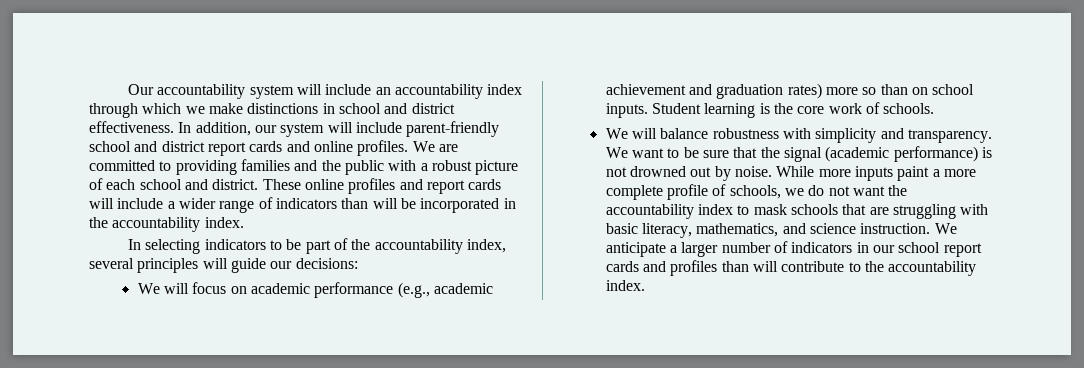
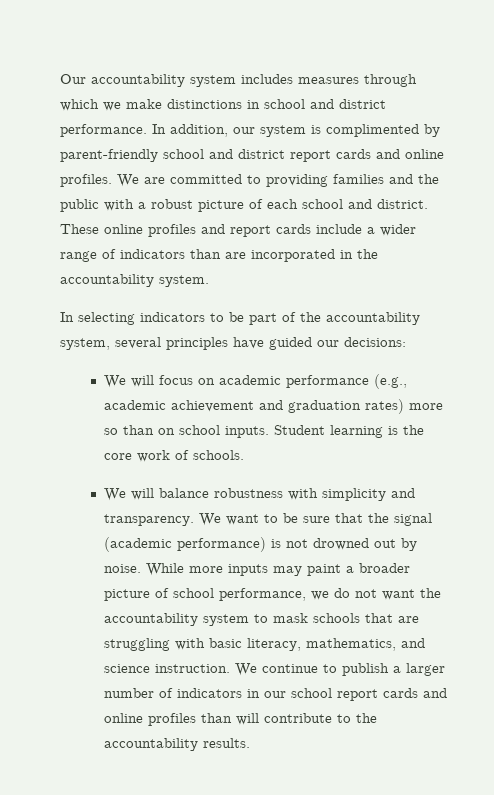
[297,84,523,99] will include an accountability index -> [241,74,359,84] includes measures
[89,121,174,133] effectiveness. -> [60,124,147,137] performance.
[327,122,402,133] will include -> [311,124,440,137] is complimented by
[89,198,114,209] will -> (311, 229) none
[372,198,416,209] will be -> [225,252,246,259] are
[204,217,244,228] index. -> [159,275,209,287] system.
[466,239,506,253] index, -> [60,338,110,350] system,
[202,258,266,273] will guide -> [233,337,312,350] have guided
(894, 173) none -> [273,566,303,576] may
[944,169,977,177] [605,184,781,200] more complete profile of schools, -> [359,563,411,573] [104,588,307,601] broader picture of school performance,
[698,204,734,215] index -> [203,614,250,626] system
[605,242,666,257] anticipate -> [262,663,390,676] continue to publish
(667, 266) none -> [104,713,144,723] online
[605,280,645,291] index. -> [203,738,251,748] results.

